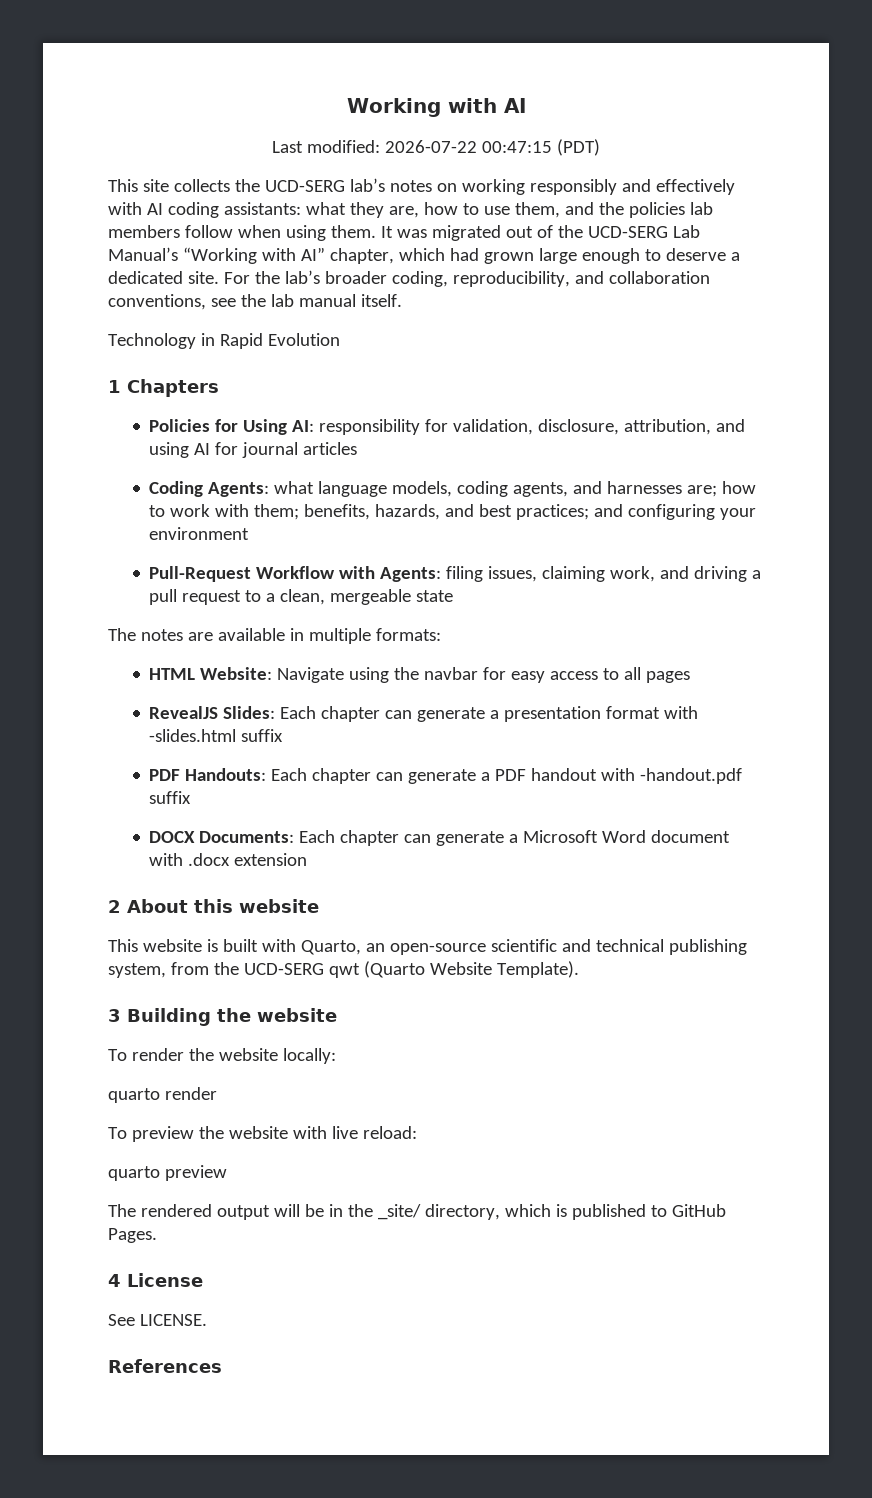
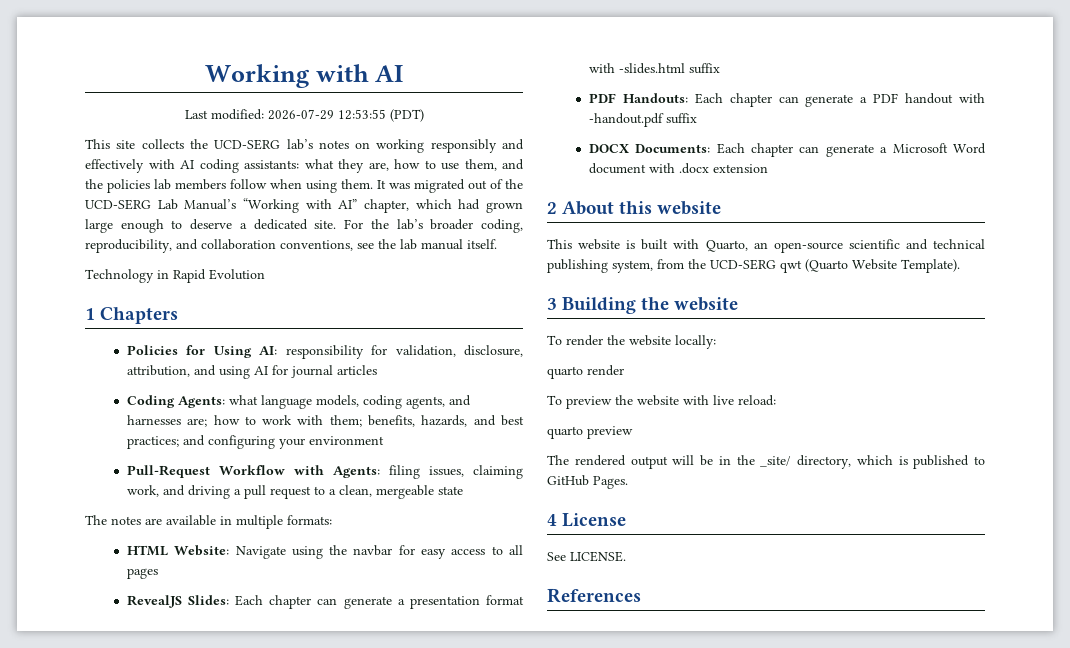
[385,140,552,153] 2026-07-22 00:47:15 -> [267,109,386,120] 2026-07-29 12:53:55

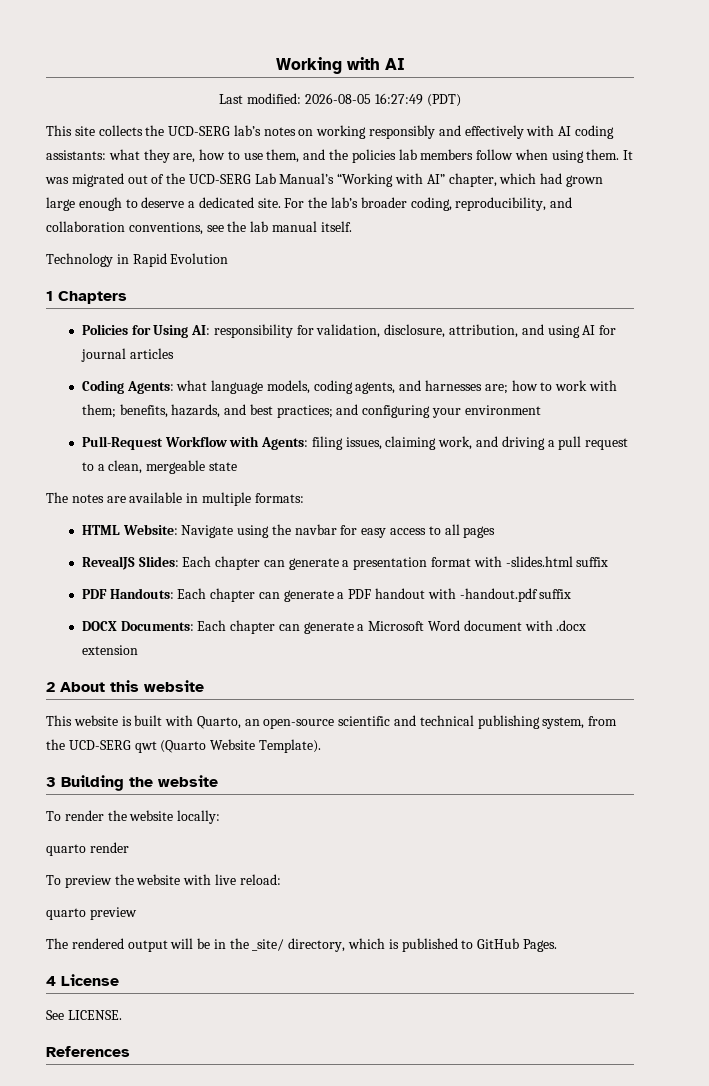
[267,109,386,120] 2026-07-29 12:53:55 -> [305,93,423,105] 2026-08-05 16:27:49

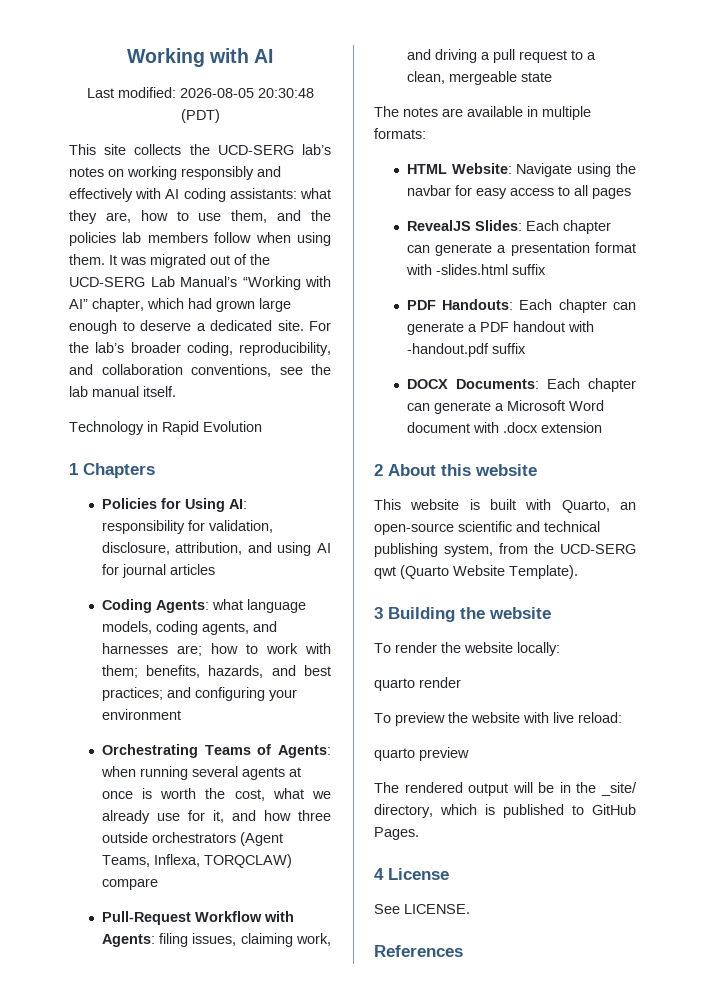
[374,93,423,105] 16:27:49 -> [257,88,314,98] 20:30:48
(541, 410) none -> [101,744,331,758] [100,766,301,780] [101,788,332,801] [101,810,331,824] [101,832,283,846] [101,854,292,868] [101,878,158,890] // Orchestrating Teams of Agents: when running several agents at once is worth the cost, what we already use for it, and how three outside orchestrators (Agent Teams, Inflexa, TORQCLAW) compare

